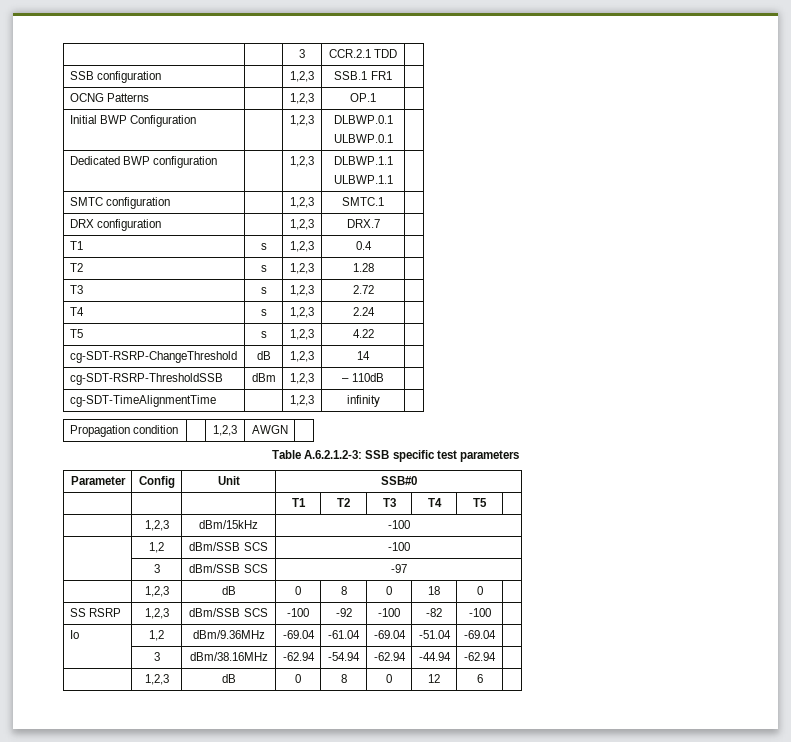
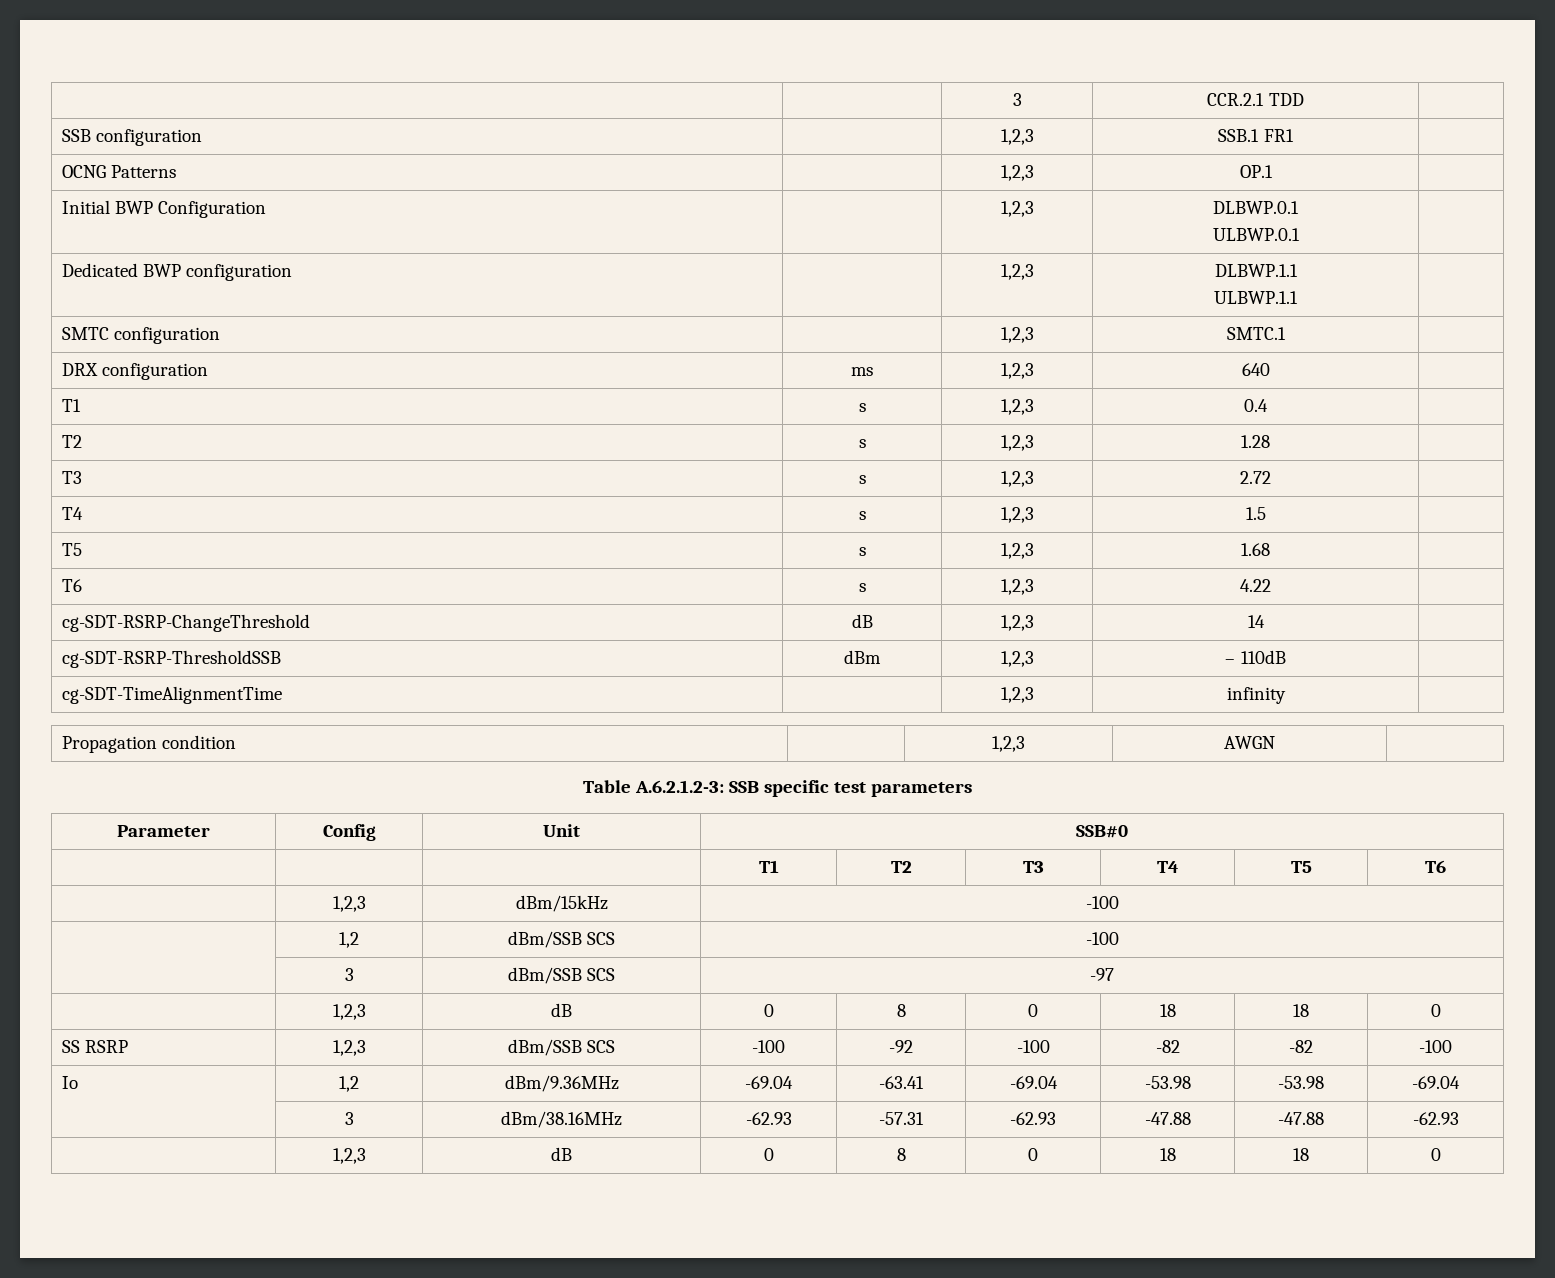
[290,219,314,230] [346,219,380,228] | 1,2,3 | DRX.7 -> [851,367,873,376] [1000,363,1034,379] [1241,363,1270,376] ms | 1,2,3 | 640
[352,307,375,316] 2.24 -> [1245,507,1266,520] 1.5
(314, 334) none -> [1241,543,1270,556] [61,579,82,592] [858,583,866,592] [1000,579,1034,595] | 1.68 | // T6 | s | 1,2,3
(487, 502) none -> [1425,860,1446,873] T6
[476,586,483,595] | 0 | -> [1293,1004,1309,1017] [1430,1004,1441,1017] | 18 | 0
[468,608,491,617] | -100 | -> [1289,1040,1313,1053] [1419,1040,1452,1053] | -82 | -100
[328,630,360,639] [373,630,406,639] [418,630,451,639] [464,630,496,639] -61.04 | -69.04 | -51.04 | -69.04 | -> [879,1076,924,1089] [1009,1076,1058,1089] [1144,1076,1191,1089] [1278,1076,1324,1089] [1412,1076,1460,1089] -63.41 | -69.04 | -53.98 | -53.98 | -69.04
[282,652,315,661] [328,652,360,661] [373,652,406,661] [418,652,451,661] [464,652,496,661] [144,674,169,685] [221,674,236,683] [295,674,301,683] [340,674,347,683] [386,674,392,683] [428,674,440,683] [476,674,483,683] -62.94 | -54.94 | -62.94 | -44.94 | -62.94 | // | 1,2,3 | dB | 0 | 8 | 0 | 12 | 6 | -> [745,1112,792,1125] [879,1112,924,1125] [1010,1112,1056,1125] [1144,1112,1191,1125] [1278,1112,1324,1125] [1412,1112,1459,1125] [332,1148,366,1164] [551,1147,572,1161] [763,1148,774,1161] [896,1148,906,1161] [1028,1148,1038,1161] [1159,1148,1176,1161] [1293,1148,1309,1161] [1430,1148,1441,1161] -62.93 | -57.31 | -62.93 | -47.88 | -47.88 | -62.93 // | 1,2,3 | dB | 0 | 8 | 0 | 18 | 18 | 0

